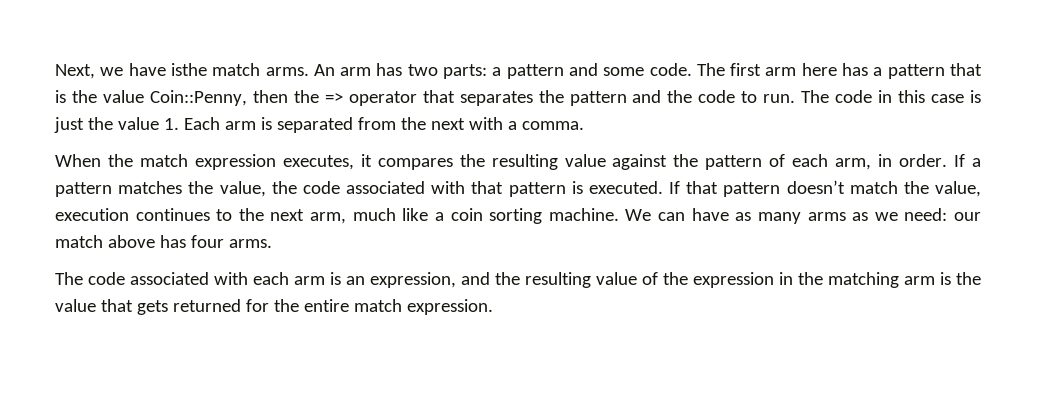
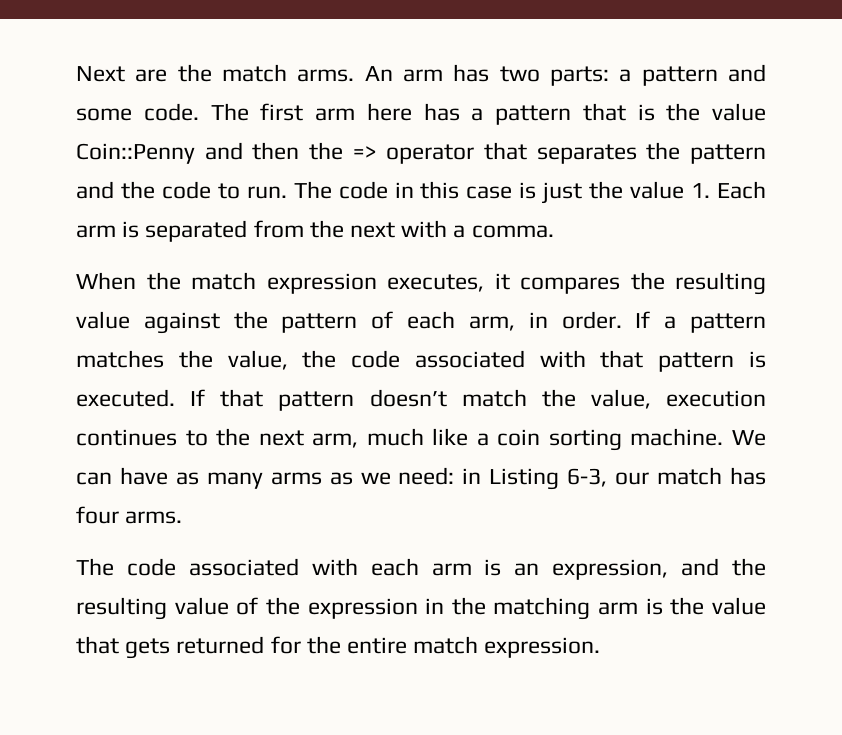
[55,63,207,79] Next, we have isthe -> [76,64,212,82] Next are the
[149,90,247,106] Coin::Penny, -> [76,142,243,164] Coin::Penny and
(948, 214) none -> [462,468,608,490] in Listing 6-3,
[107,235,155,248] above -> (723, 476) none

